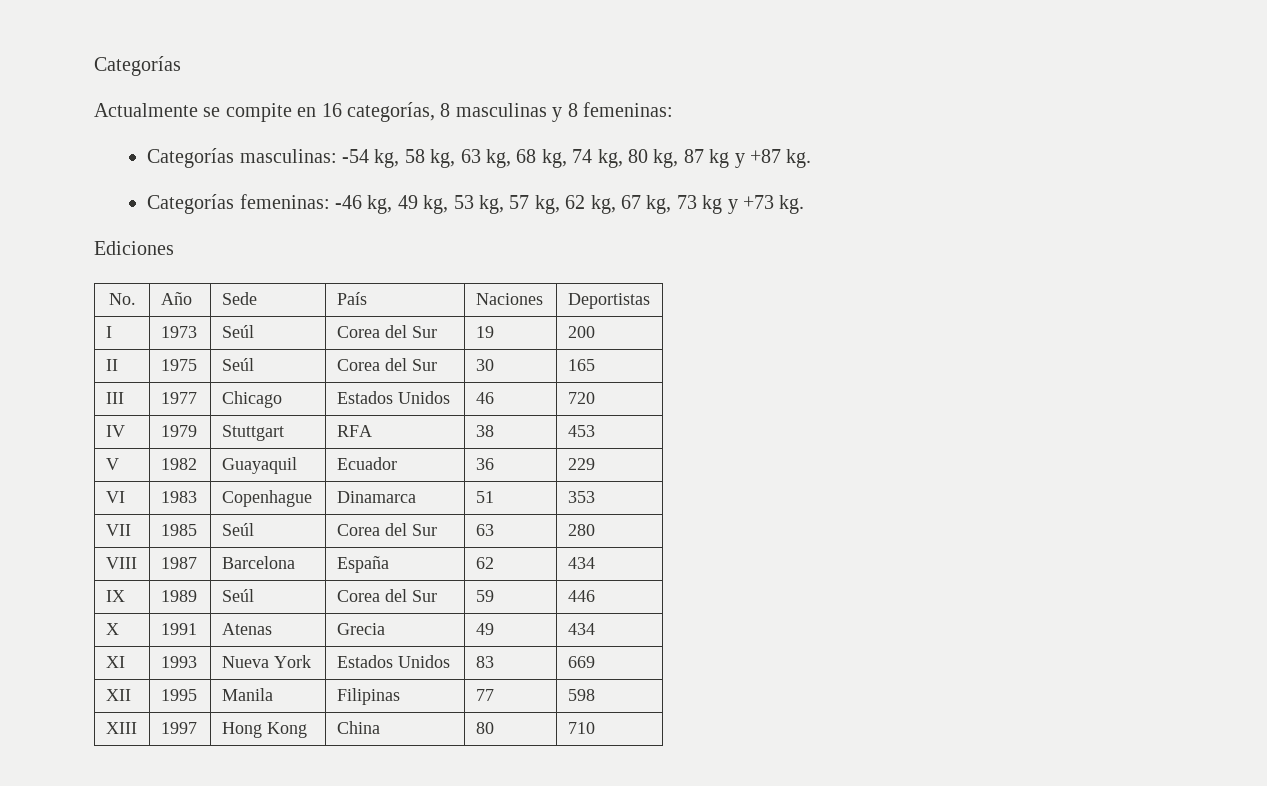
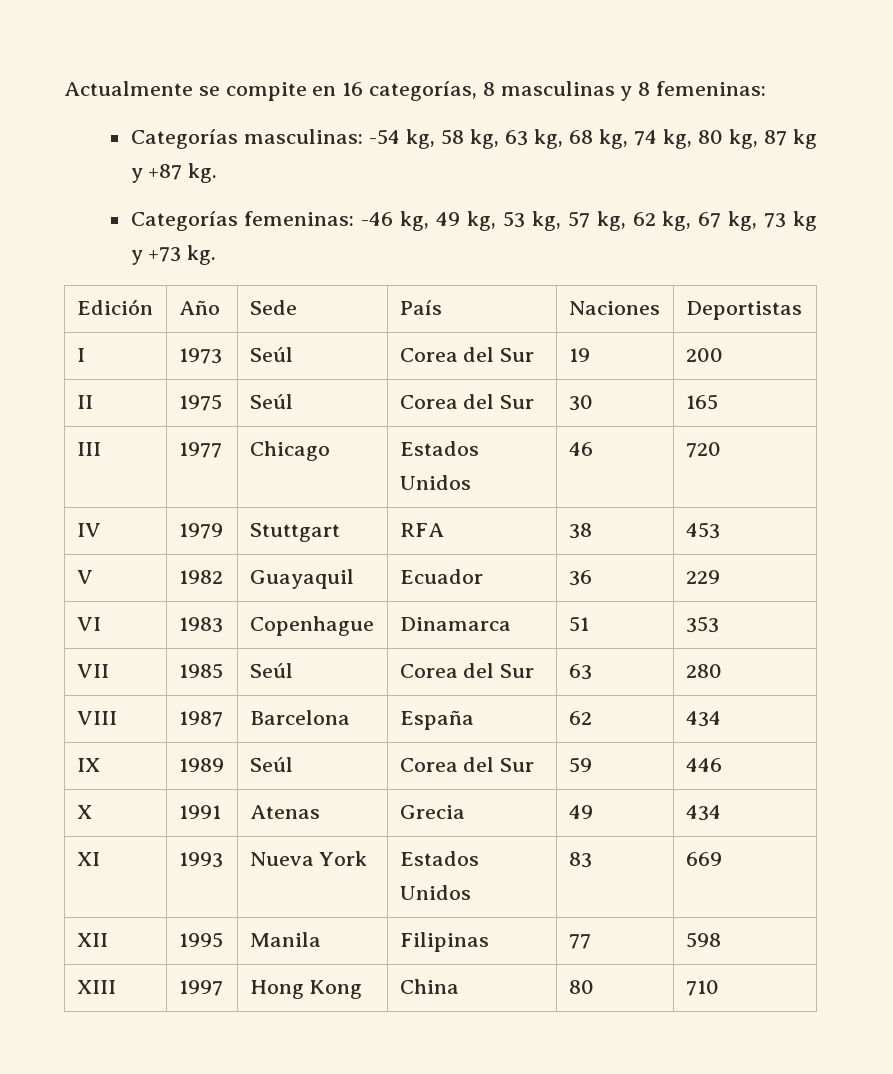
[94,56,181,76] Categorías // -> (64, 88) none
[94,241,174,255] [108,293,136,305] // Ediciones // No. -> [76,299,153,315] // Edición

